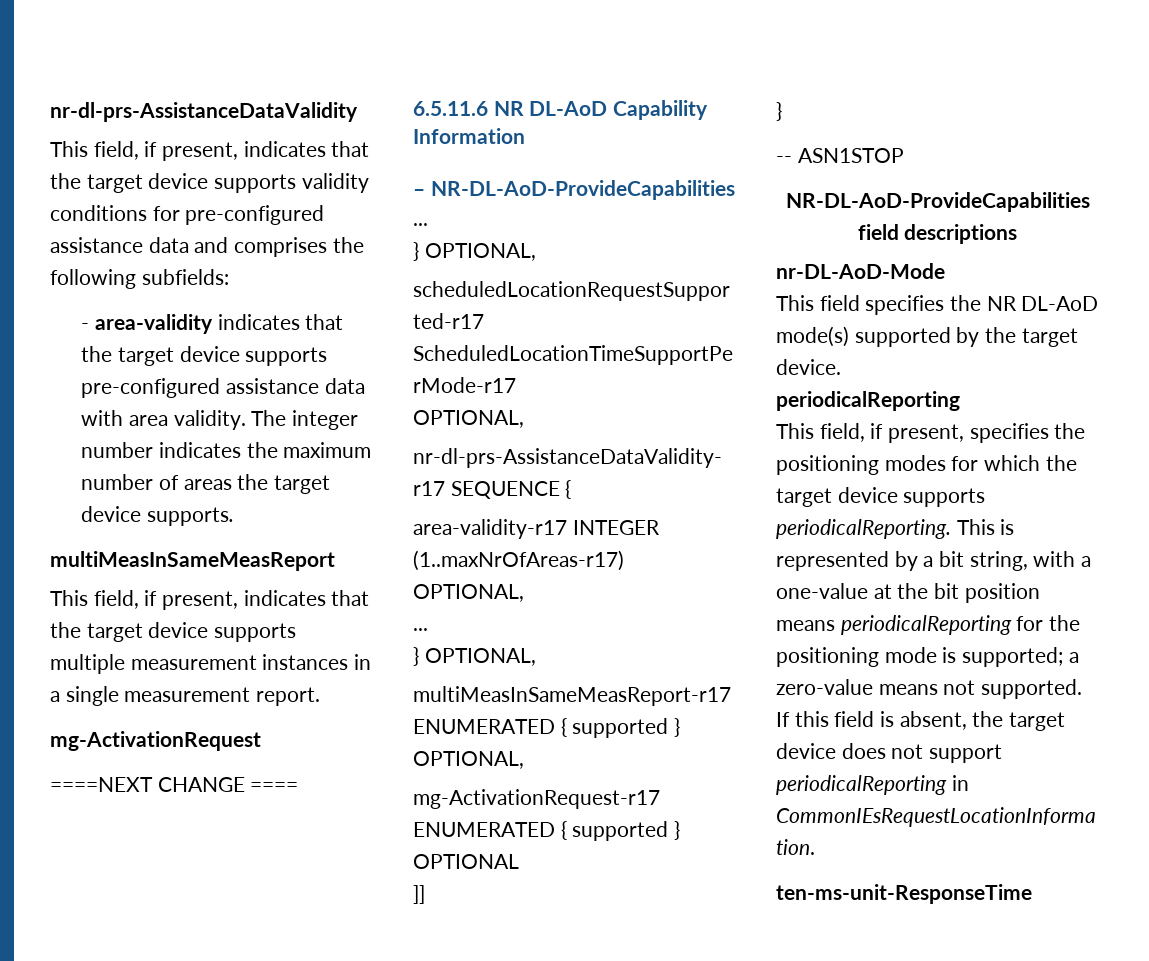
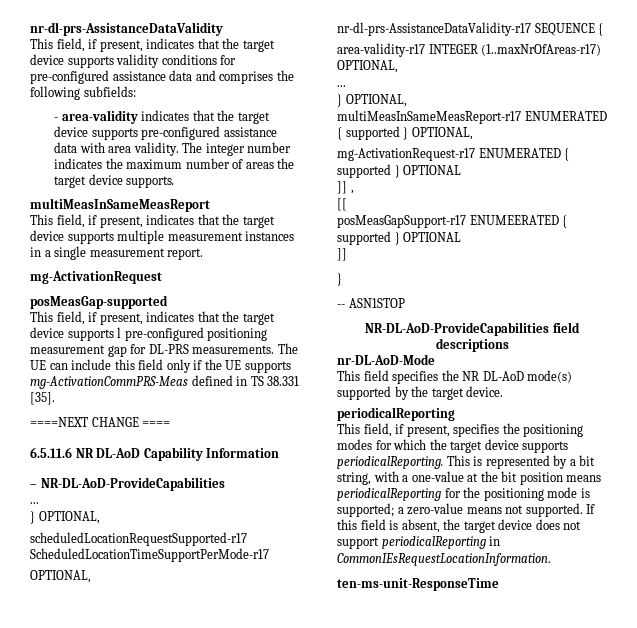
(261, 741) none -> [30,295,168,309] [30,311,275,325] [30,327,268,341] [30,343,298,357] [30,359,291,373] [30,375,300,389] [30,392,55,405] // posMeasGap-supported // This field, if present, indicates that the target device supports l pre-configured positioning measurement gap for DL-PRS measurements. The UE can include this field only if the UE supports mg-ActivationCommPRS-Meas defined in TS 38.331 [35].
(519, 861) none -> [337,181,354,194] [337,198,347,211] [337,215,568,228] [337,231,462,245] // ]] , // [[ // posMeasGapSupport-r17 ENUMEERATED { supported } OPTIONAL

